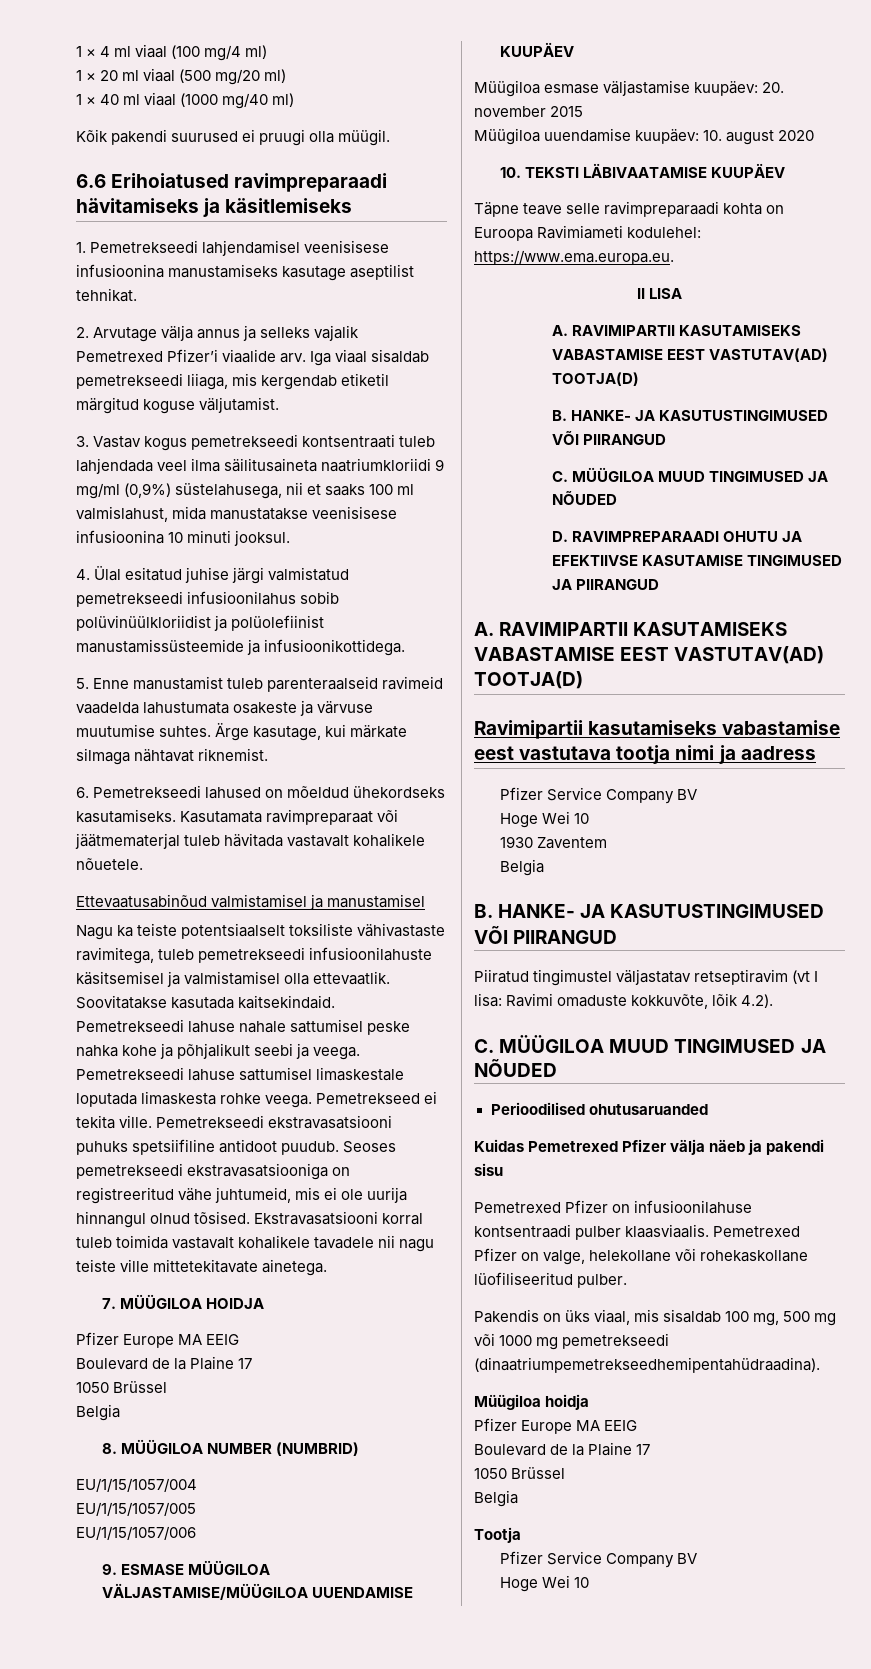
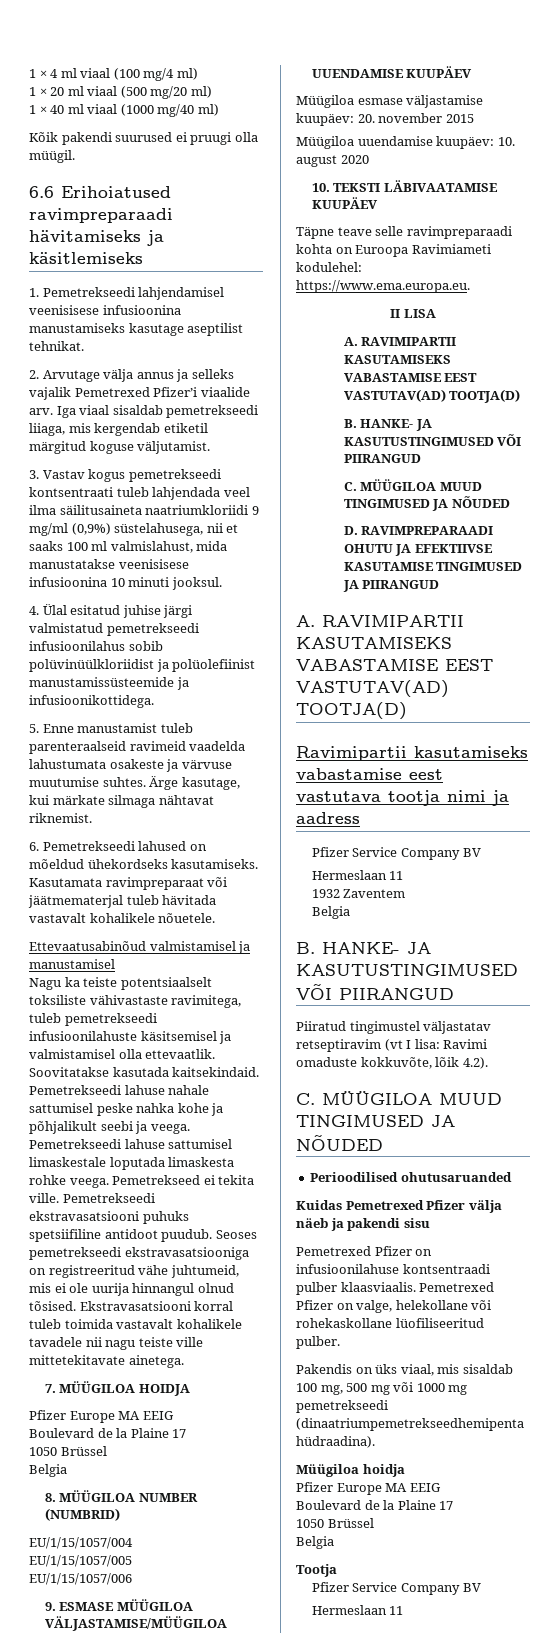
[499,811,589,828] [499,836,533,848] Hoge Wei 10 // 1930 -> [311,870,404,880] [311,889,340,898] Hermeslaan 11 // 1932
[499,1575,589,1592] Hoge Wei 10 -> [311,1605,404,1615] Hermeslaan 11

